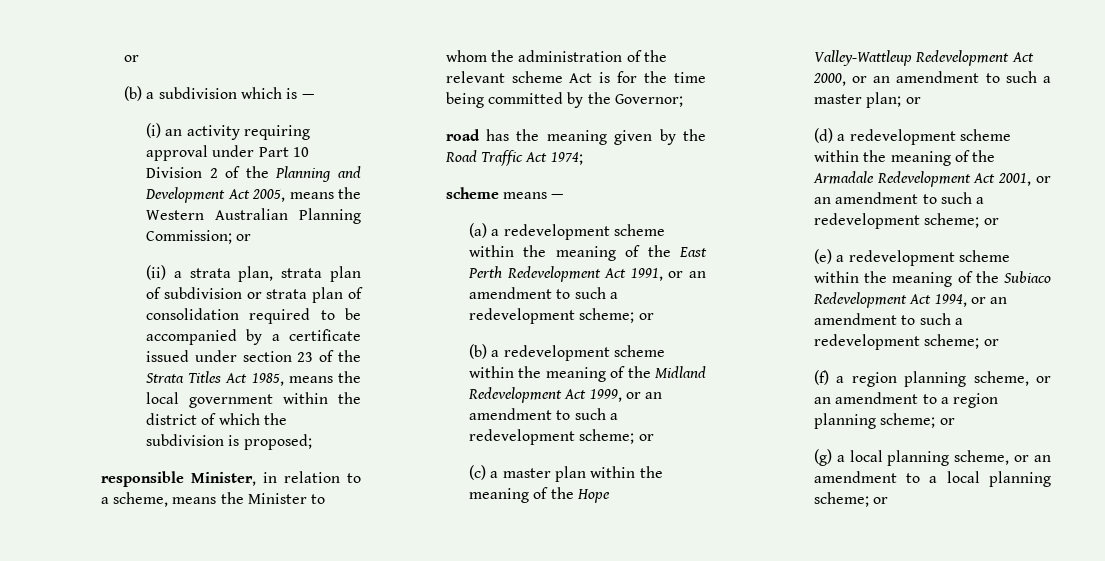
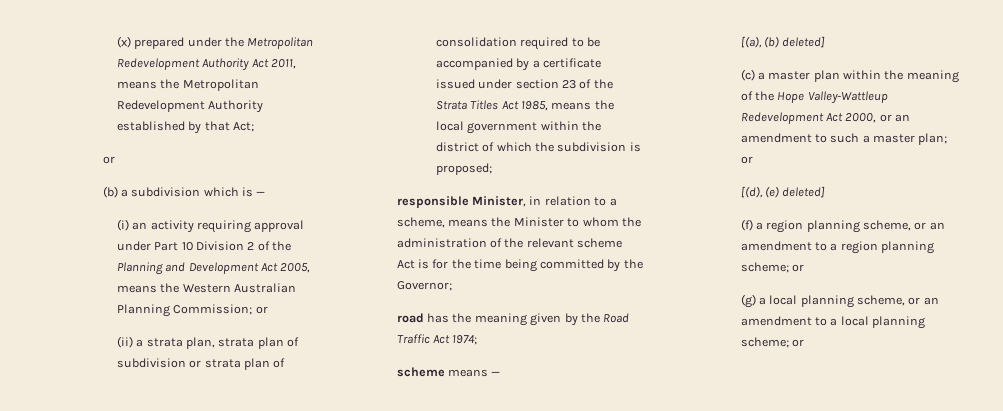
(123, 58) none -> [116,36,314,49] [116,58,296,71] [116,79,259,91] [116,100,264,113] [116,121,254,134] (x) prepared under the Metropolitan Redevelopment Authority Act 2011, means the Metropolitan Redevelopment Authority established by that Act; //
[468,223,665,240] [468,245,707,261] [467,266,706,282] [468,287,618,299] [468,308,654,324] [468,344,665,361] [468,366,706,382] [467,387,663,403] [468,408,618,420] [468,429,654,445] (a) a redevelopment scheme within the meaning of the East Perth Redevelopment Act 1991, or an amendment to such a redevelopment scheme; or // (b) a redevelopment scheme within the meaning of the Midland Redevelopment Act 1999, or an amendment to such a redevelopment scheme; or -> [740,36,826,48] [(a), (b) deleted]
[813,128,1011,145] [813,150,996,166] [812,171,1051,187] [813,192,985,204] [813,213,999,229] [813,249,1010,266] [813,271,1051,287] [812,292,1008,308] [813,313,963,325] [813,334,999,350] (d) a redevelopment scheme within the meaning of the Armadale Redevelopment Act 2001, or an amendment to such a redevelopment scheme; or // (e) a redevelopment scheme within the meaning of the Subiaco Redevelopment Act 1994, or an amendment to such a redevelopment scheme; or -> [740,186,826,198] [(d), (e) deleted]

